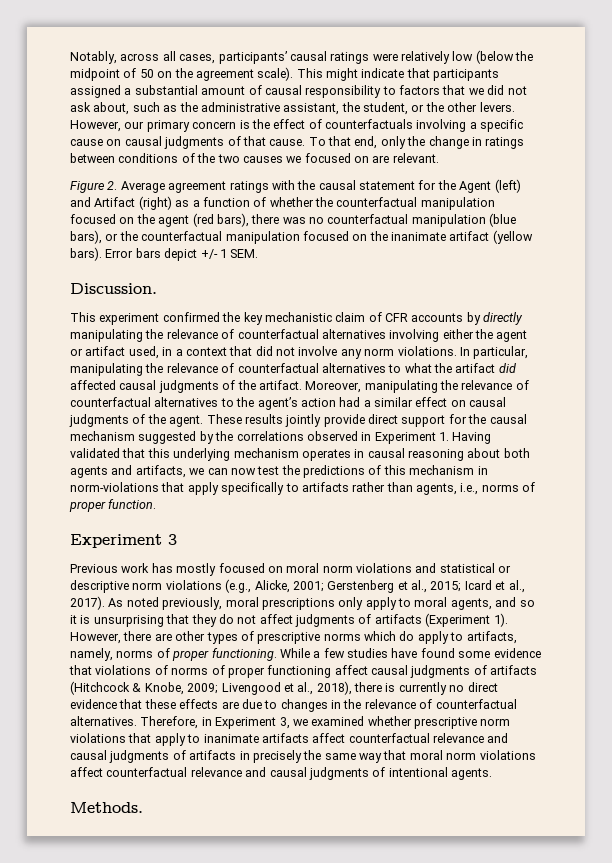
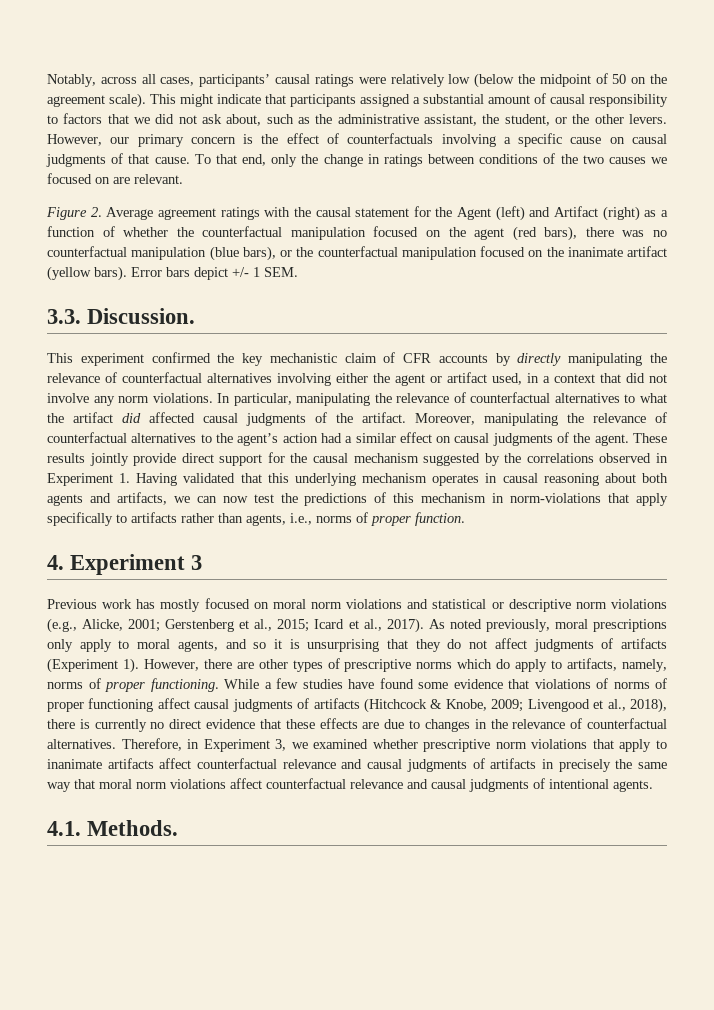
(259, 253) none -> [47,309,81,324] 3.3.
(157, 504) none -> [47,555,64,570] 4.
(492, 774) none -> [47,821,81,836] 4.1.

